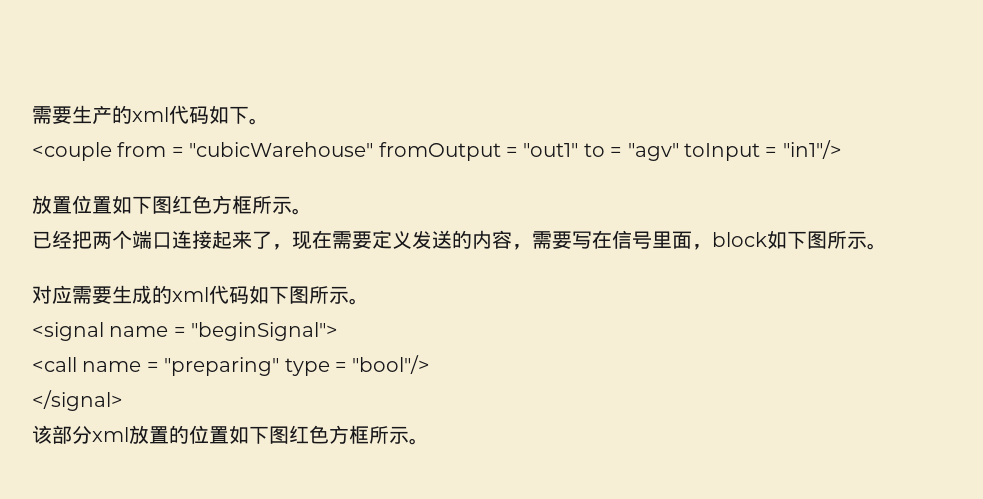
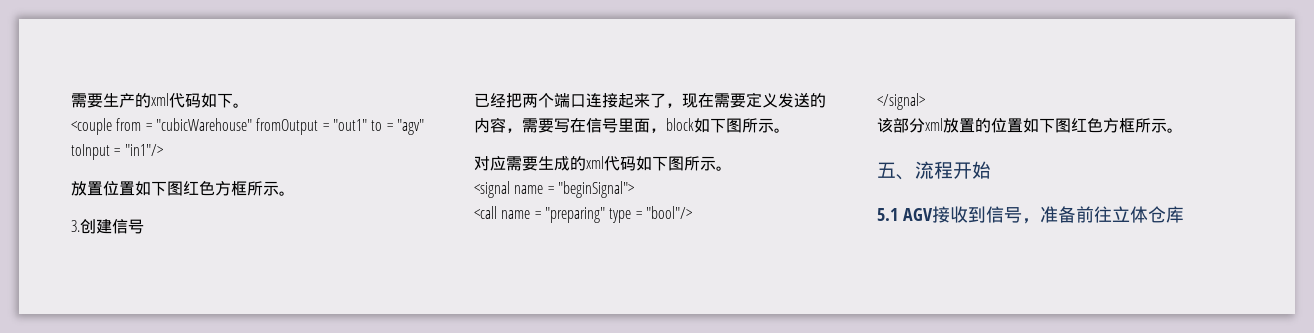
(312, 211) none -> [71,219,144,234] // 3.创建信号
(429, 441) none -> [877,161,991,180] [877,206,1184,224] // 五、流程开始 // 5.1 AGV接收到信号，准备前往立体仓库

